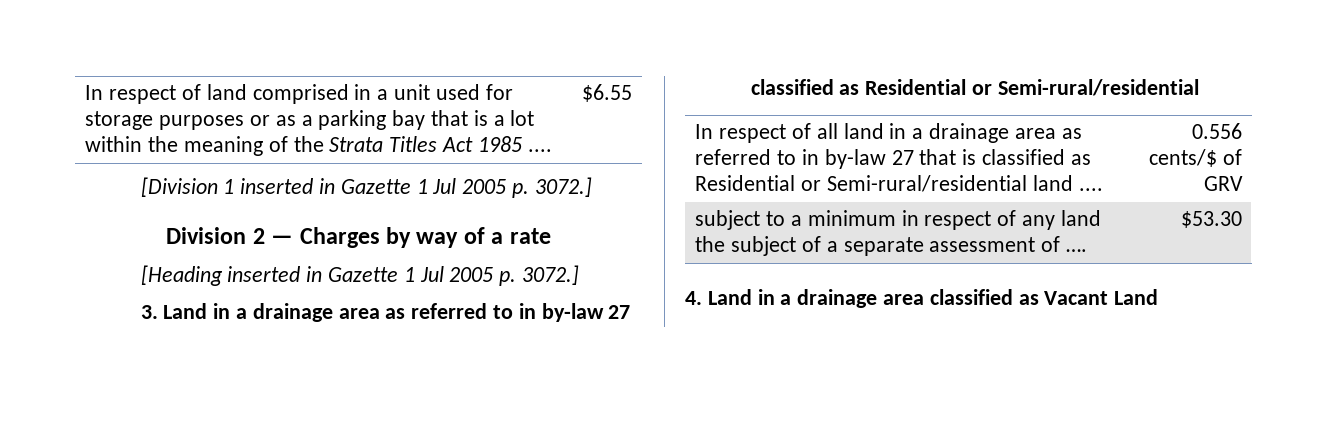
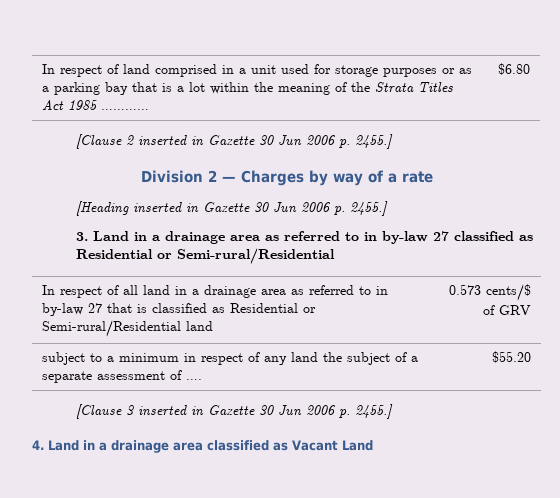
[527,149,552,152] [581,84,632,102] [140,177,592,198] .... | $6.55 // [Division 1 inserted in Gazette 1 Jul 2005 p. 3072.] -> [101,109,150,110] [497,63,530,75] [76,134,394,149] ………… | $6.80 // [Clause 2 inserted in Gazette 30 Jun 2006 p. 2455.]
[403,265,579,286] 1 Jul 2005 p. 3072.] -> [254,201,389,216] 30 Jun 2006 p. 2455.]
[997,79,1199,96] Semi-rural/residential -> [177,248,336,264] Semi-rural/Residential
[826,175,1103,192] [1191,123,1242,139] Semi-rural/residential land .... | 0.556 -> [42,320,214,337] [448,284,481,295] Semi-rural/Residential land | 0.573
[1180,211,1242,228] $53.30 -> [491,351,531,363] [76,404,394,419] $55.20 // [Clause 3 inserted in Gazette 30 Jun 2006 p. 2455.]

